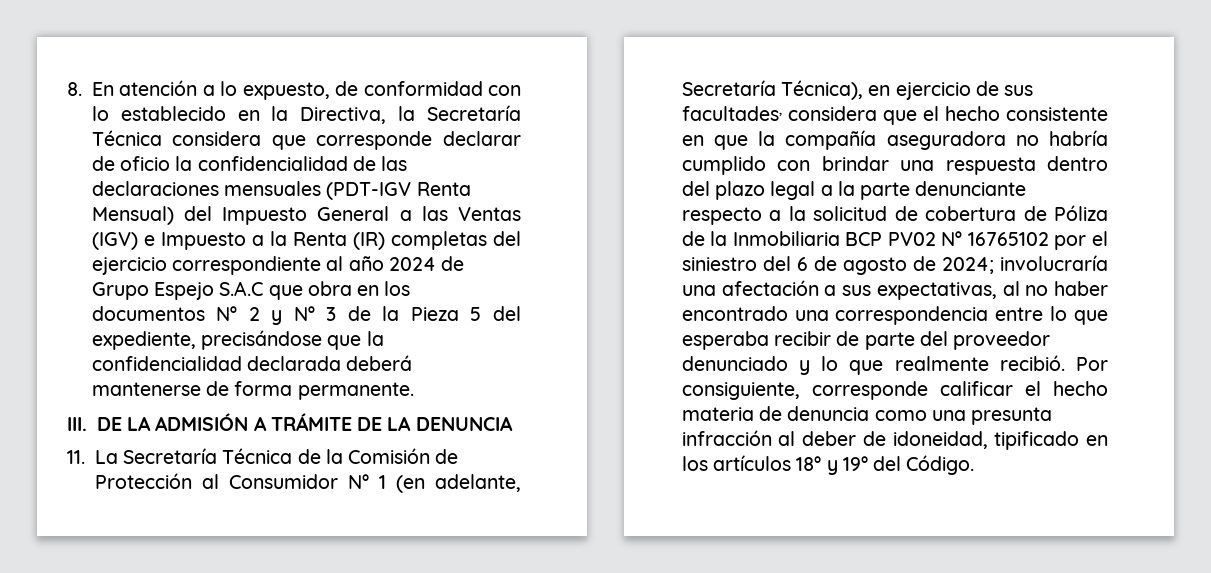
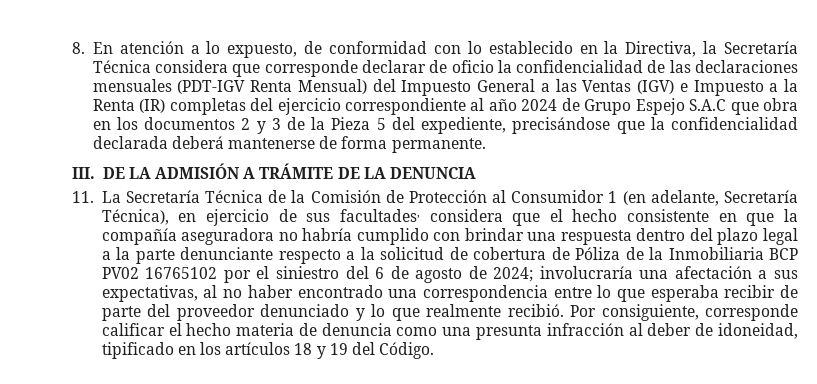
[216,306,238,321] Nº -> (236, 123) none
[293,306,315,321] Nº -> (266, 127) none
[347,474,369,489] N° -> (605, 196) none
[941,231,963,246] Nº -> (139, 273) none
[796,456,868,475] 18° y 19° -> [294,343,348,359] 18 y 19

